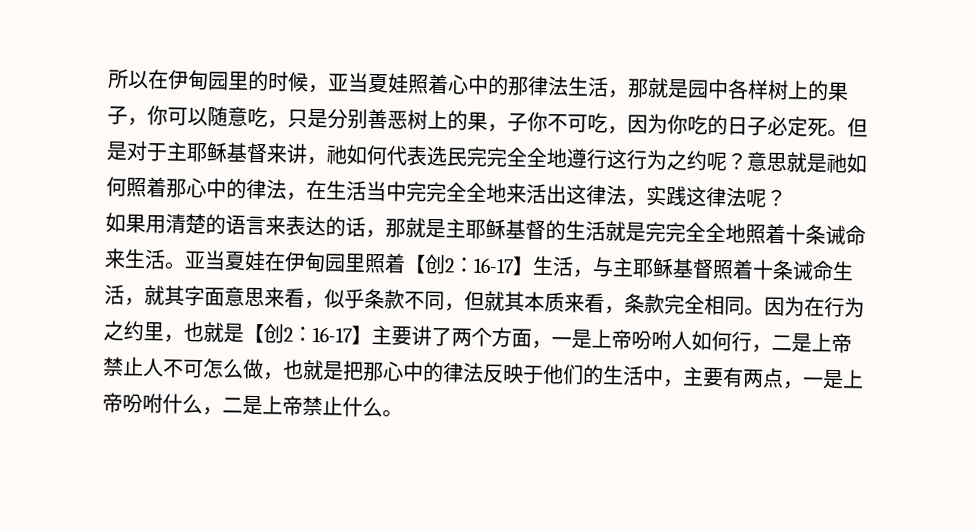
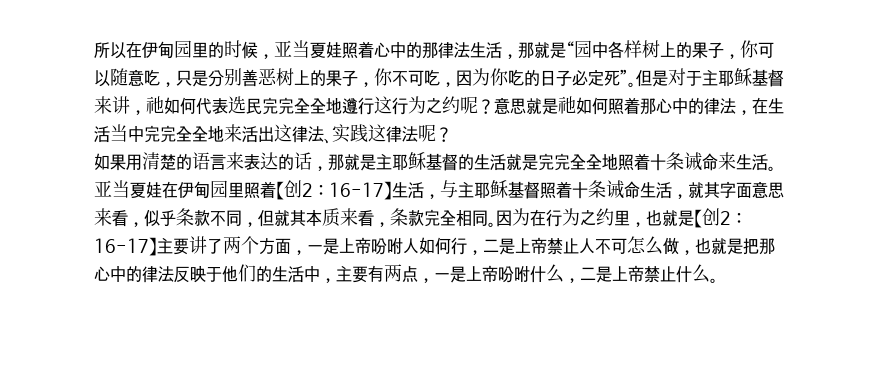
(689, 89) none -> [566,41,574,56] “
[487,112,528,133] ，子 -> [342,70,374,87] 子，
(828, 127) none -> [620,69,628,84] ”
[626,198,647,207] ， -> [324,138,332,144] 、

